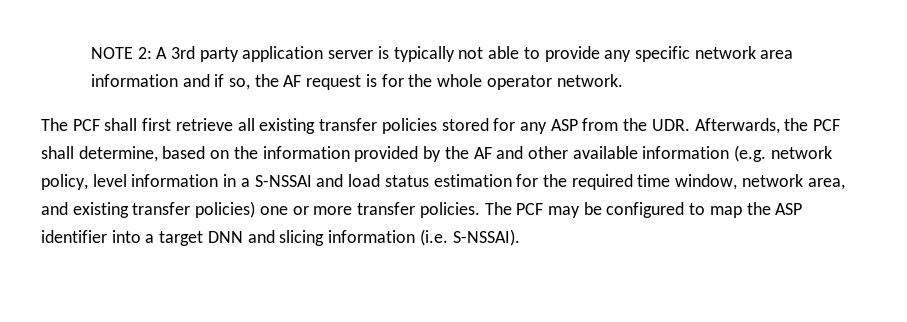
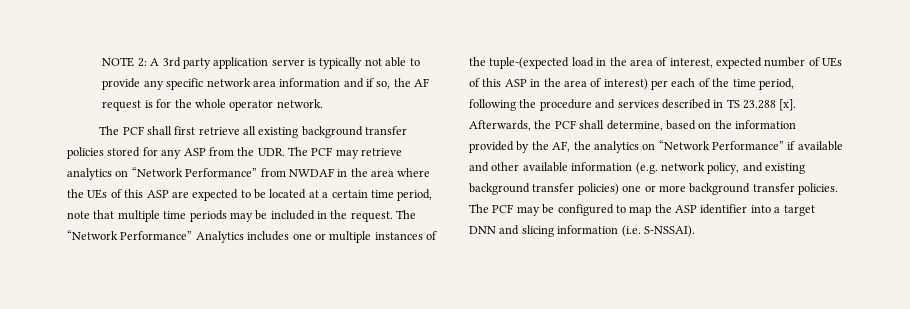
(316, 126) none -> [301,126,363,138] background
(690, 125) none -> [288,147,403,159] [67,167,431,180] [67,189,433,201] [67,210,417,222] [67,230,437,243] [469,57,843,69] [469,78,794,90] [469,99,797,111] The PCF may retrieve analytics on “Network Performance” from NWDAF in the area where the UEs of this ASP are expected to be located at a certain time period, note that multiple time periods may be included in the request. The “Network Performance” Analytics includes one or multiple instances of the tuple-(expected load in the area of interest, expected number of UEs of this ASP in the area of interest) per each of the time period, following the procedure and services described in TS 23.288 [x].
[473,147,492,159] AF -> [552,140,843,153] AF, the analytics on “Network Performance” if available
[92,174,845,190] level information in a S-NSSAI and load status estimation for the required time window, network area, -> (740, 168) none
(129, 210) none -> [469,183,530,195] background
(353, 210) none -> [689,183,751,195] background

